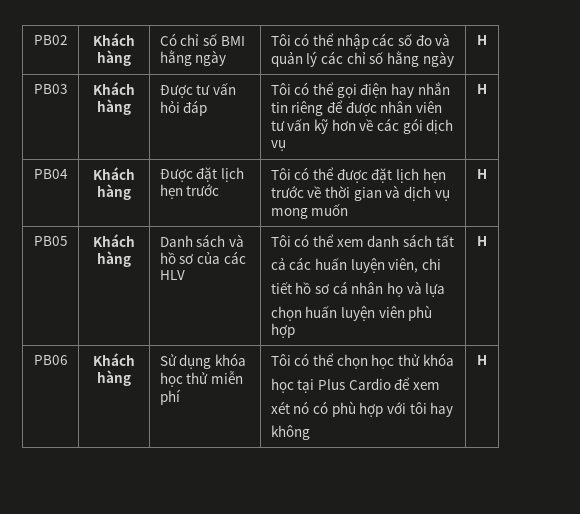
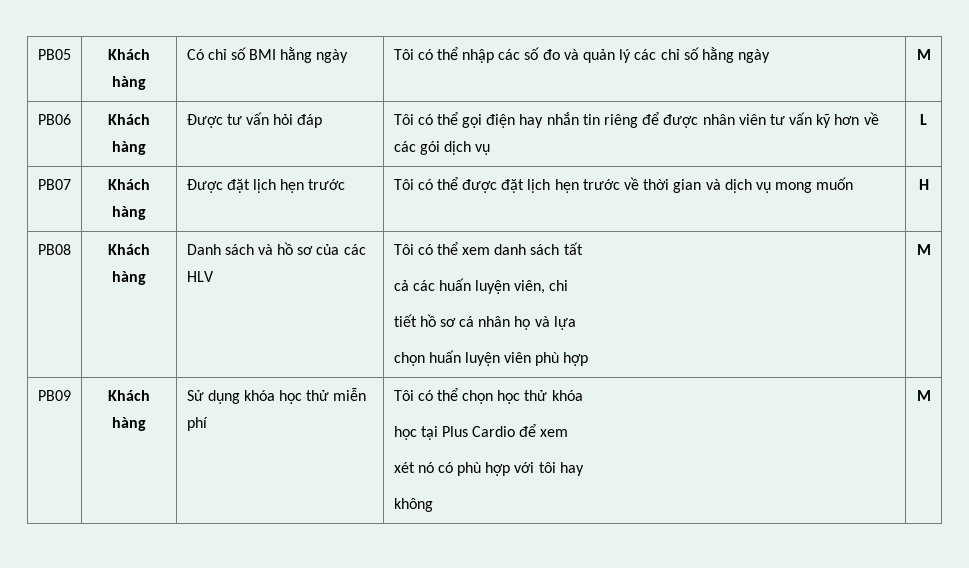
[33,35,68,45] PB02 -> [38,49,71,60] PB05
[477,35,487,45] [33,84,68,94] H // PB03 -> [916,49,931,60] [38,114,71,125] M // PB06
[477,84,487,94] [33,169,68,179] H // PB04 -> [920,114,927,125] [38,179,71,190] L // PB07
[33,236,68,246] PB05 -> [38,244,71,255] PB08
[477,236,487,246] [33,355,68,365] H // PB06 -> [916,244,931,255] [38,390,71,401] M // PB09
[477,355,487,365] H -> [916,390,931,401] M

